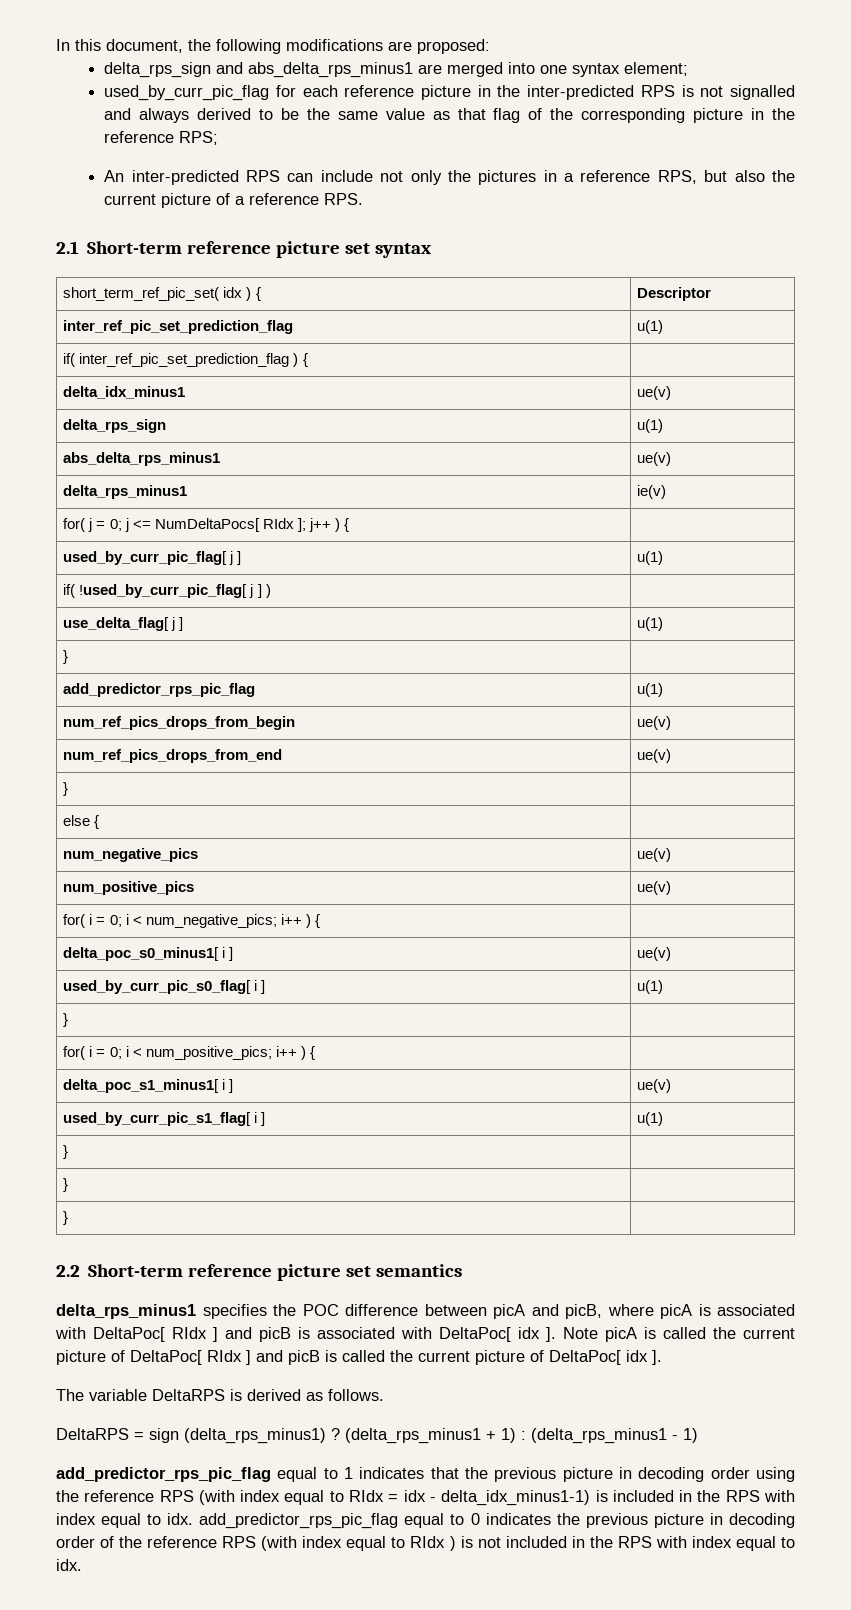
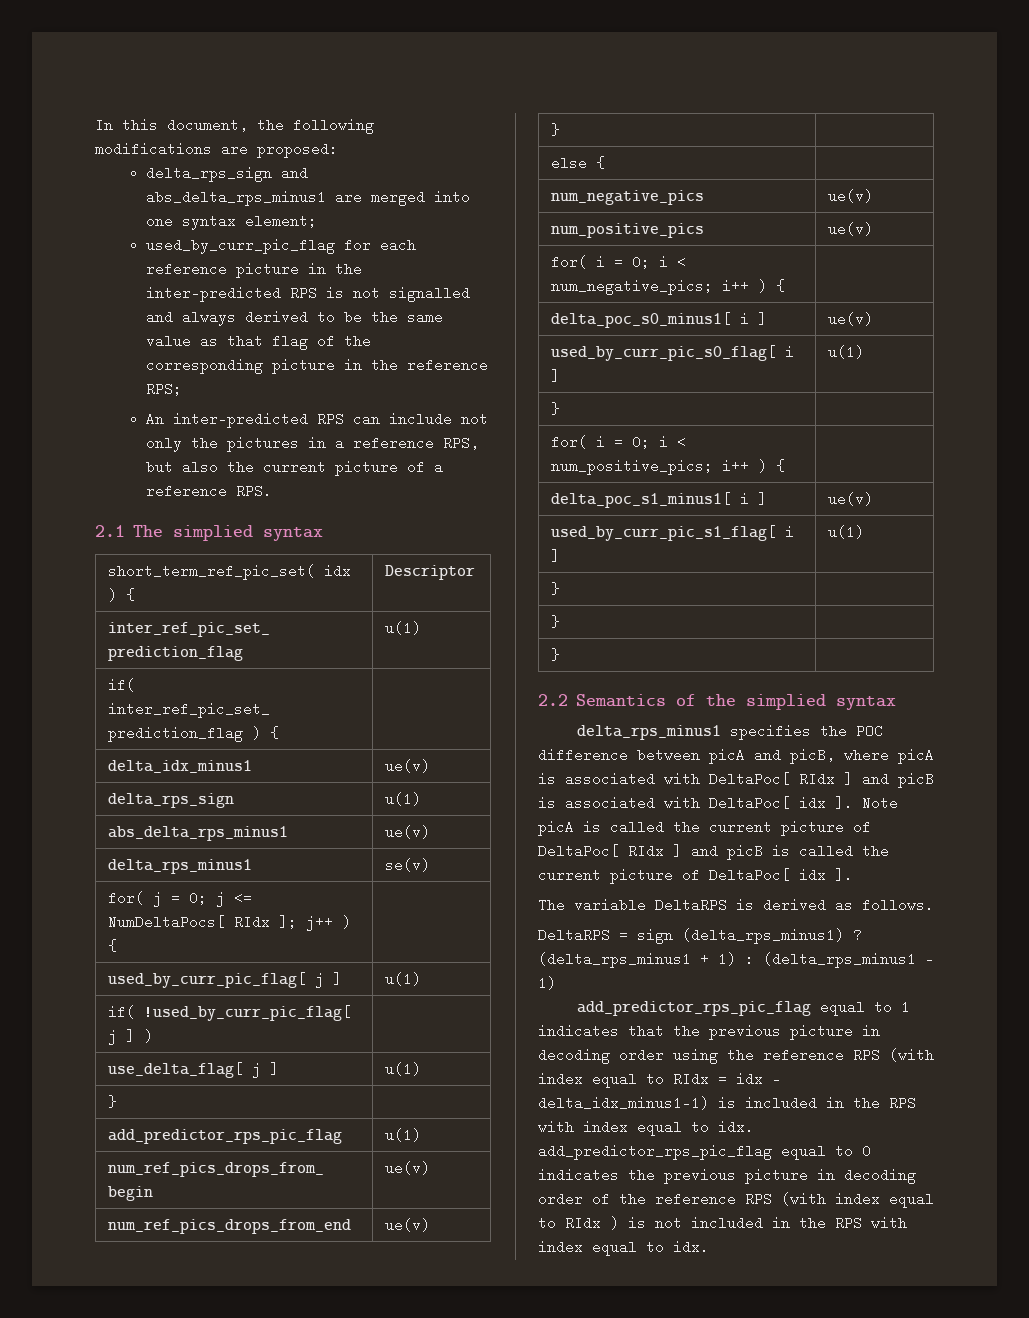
[87,241,371,258] Short-term reference picture set -> [133,525,254,541] The simplied
[637,485,667,499] ie(v) -> [385,858,431,872] se(v)
[88,1264,463,1281] Short-term reference picture set semantics -> [576,694,897,710] Semantics of the simplied syntax

